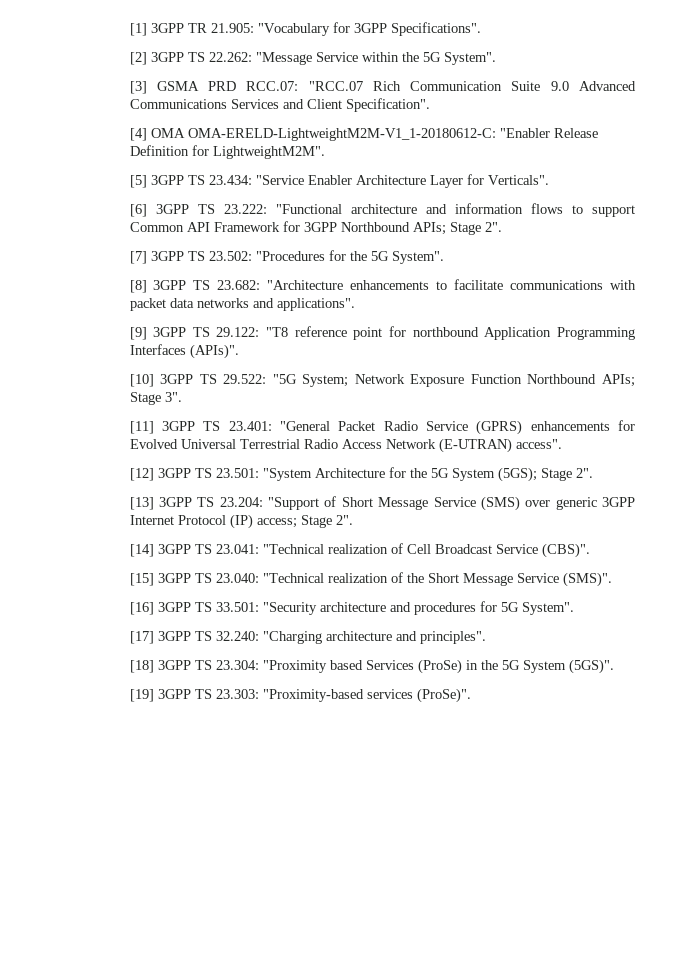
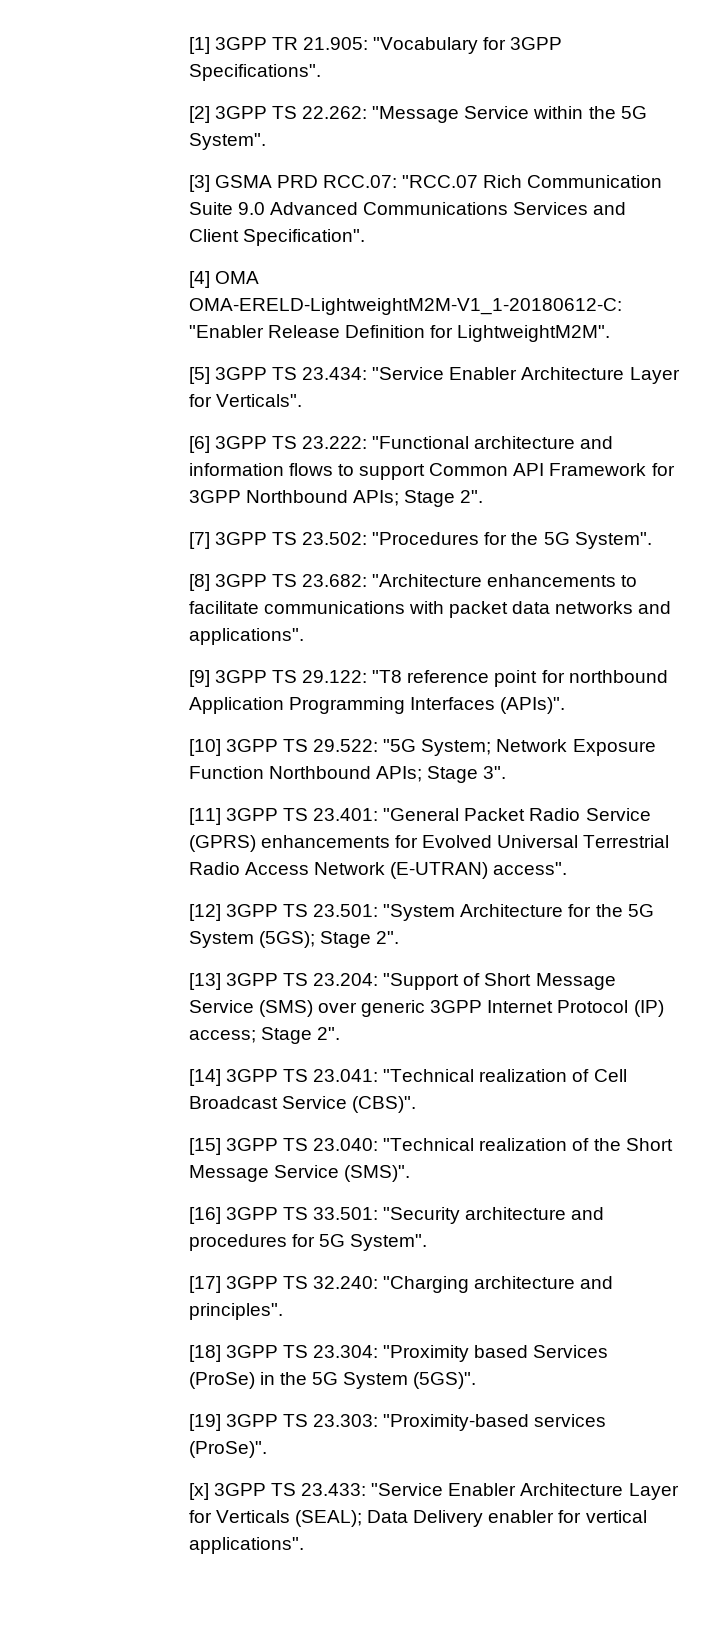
(471, 695) none -> [188,1483,679,1500] [188,1510,647,1527] [188,1537,304,1554] // [x] 3GPP TS 23.433: "Service Enabler Architecture Layer for Verticals (SEAL); Data Delivery enabler for vertical applications".

